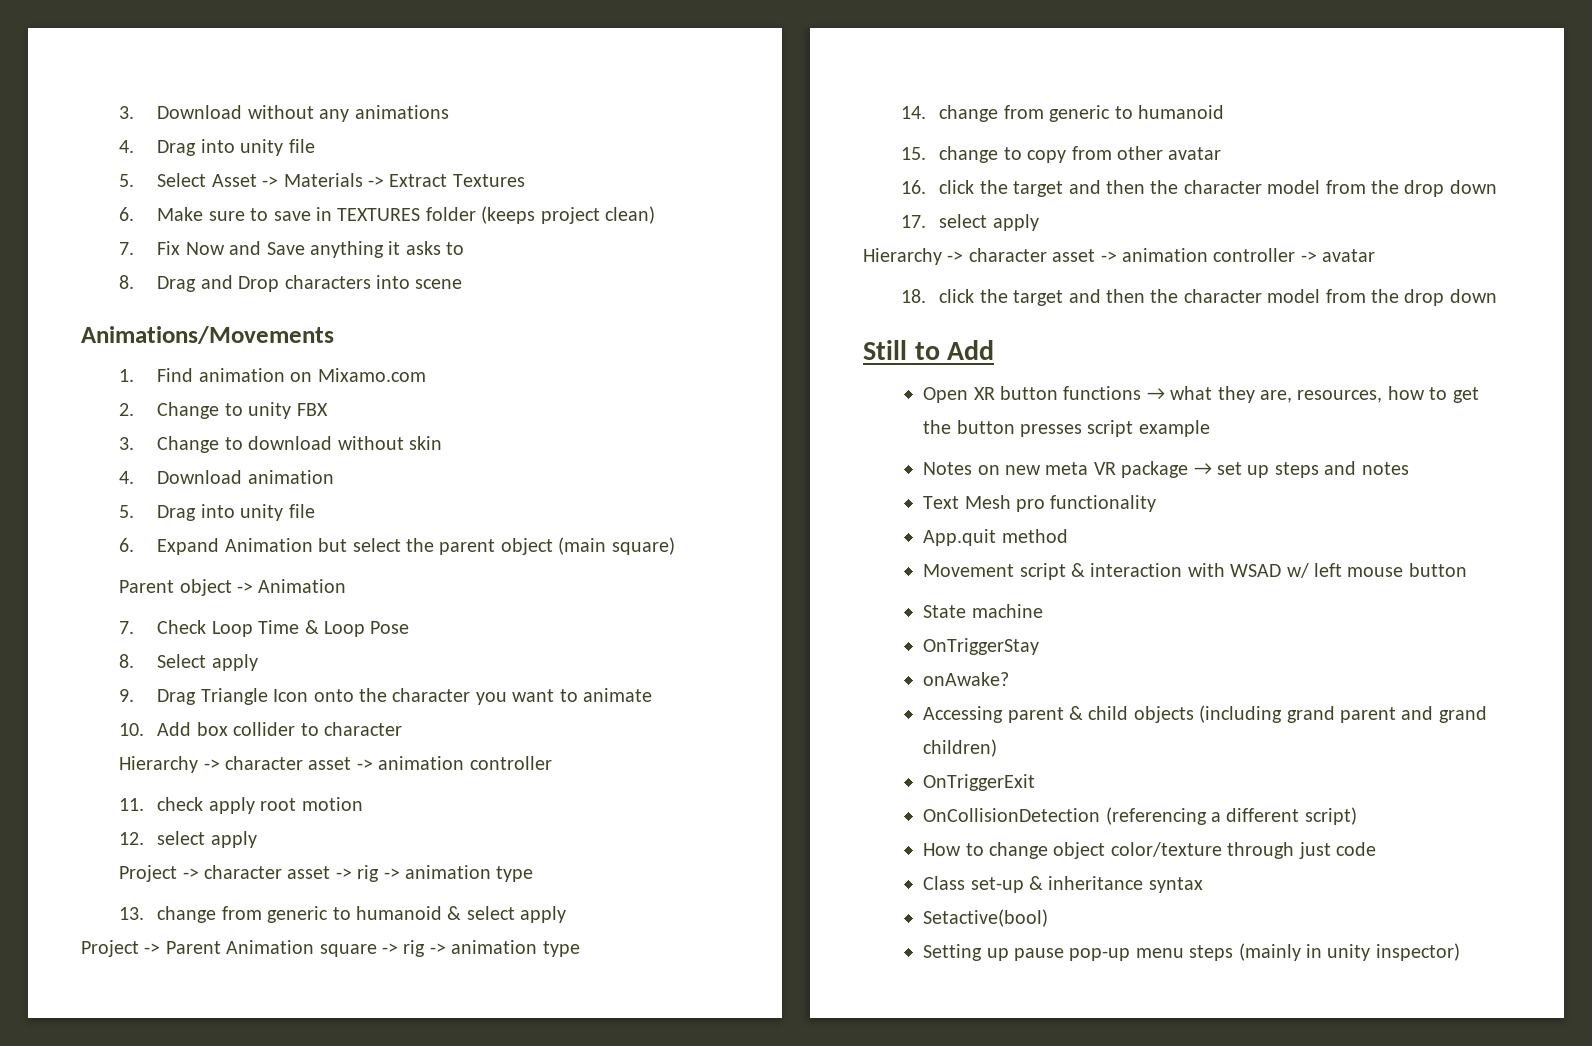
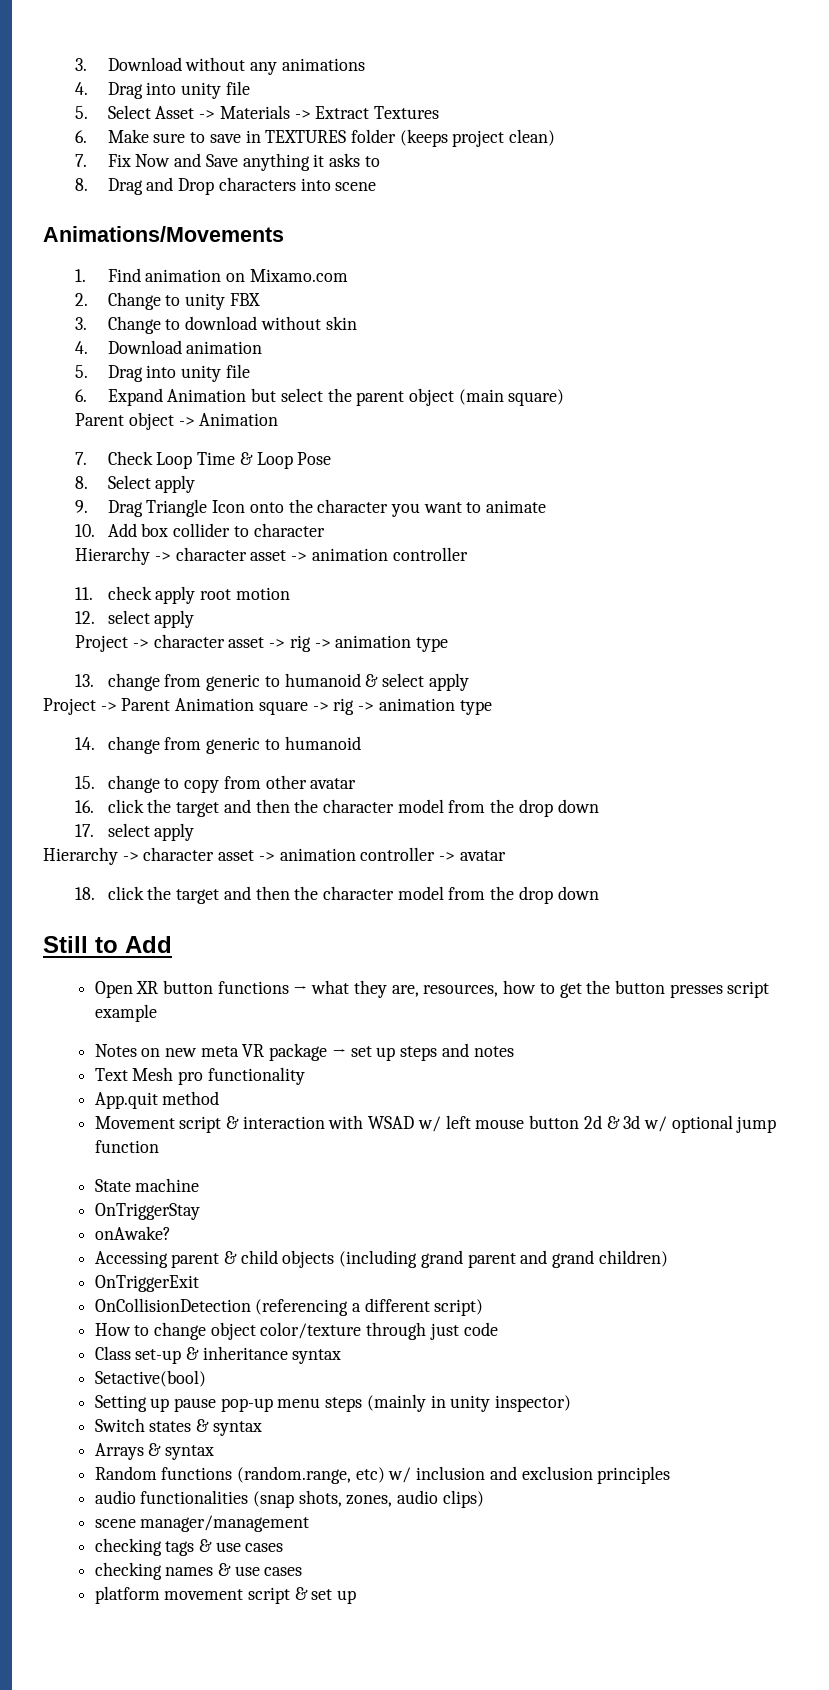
(1467, 570) none -> [583,1115,777,1133] [94,1140,159,1153] 2d & 3d w/ optional jump function
(1460, 952) none -> [94,1418,262,1436] [94,1443,215,1460] [94,1466,671,1484] [94,1490,484,1508] [94,1515,310,1532] [94,1538,284,1556] [94,1562,303,1580] [94,1586,357,1604] // Switch states & syntax // Arrays & syntax // Random functions (random.range, etc) w/ inclusion and exclusion principles // audio functionalities (snap shots, zones, audio clips) // scene manager/management // checking tags & use cases // checking names & use cases // platform movement script & set up

